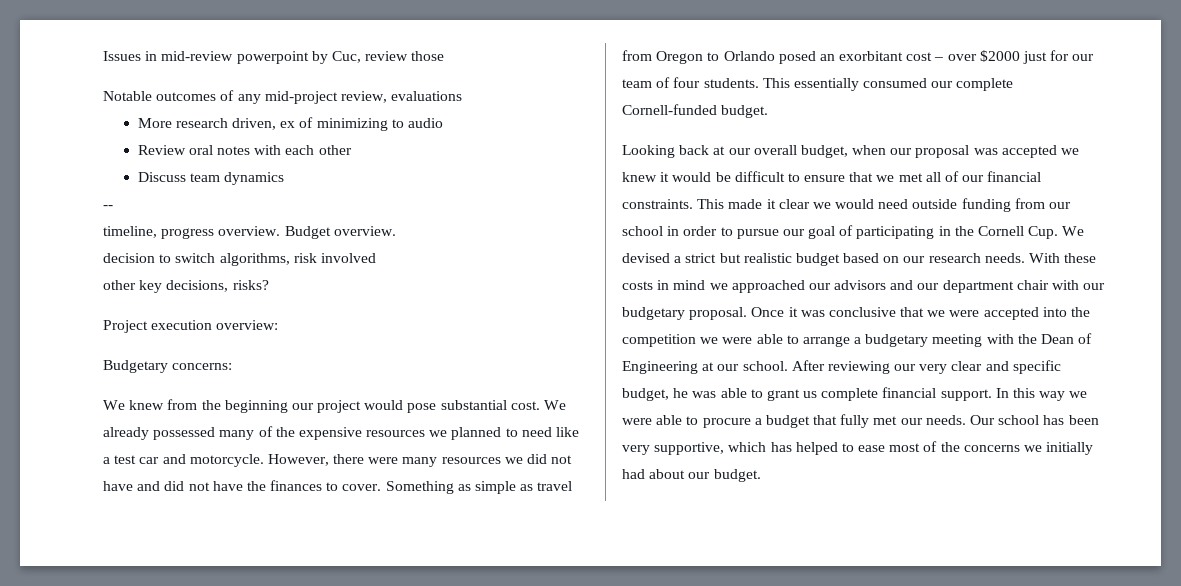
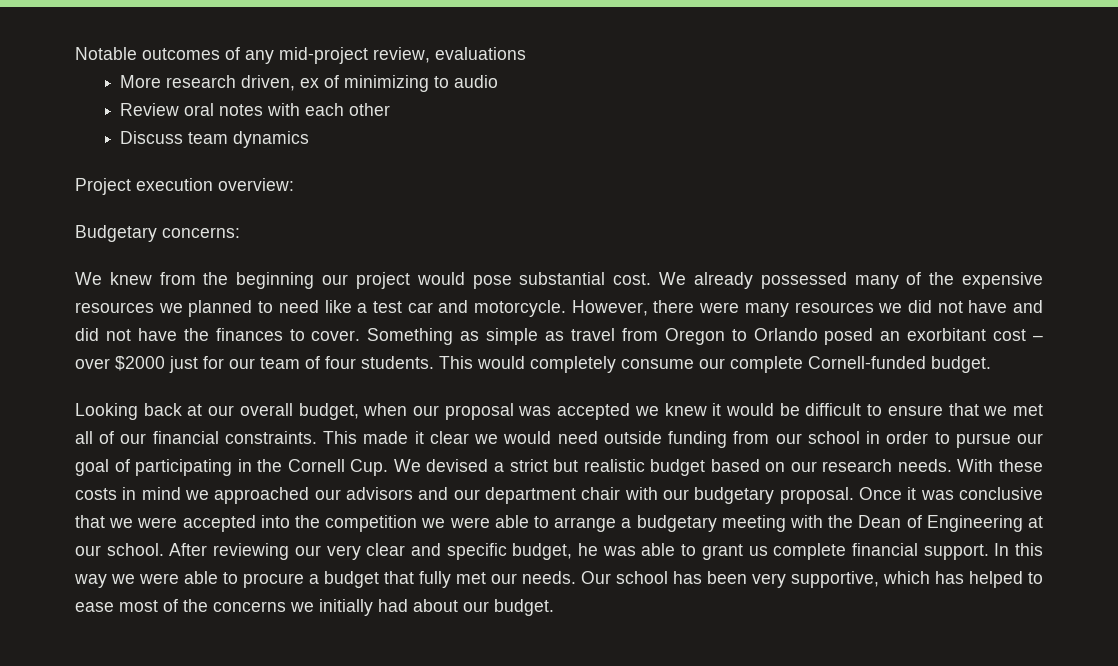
[103,51,445,64] Issues in mid-review powerpoint by Cuc, review those // -> (75, 53) none
[103,205,113,209] [103,226,396,239] [103,253,376,266] [103,280,269,293] // -- // timeline, progress overview. Budget overview. // decision to switch algorithms, risk involved // other key decisions, risks? -> (310, 139) none
[793,78,928,91] essentially consumed -> [477,356,694,373] would completely consume

